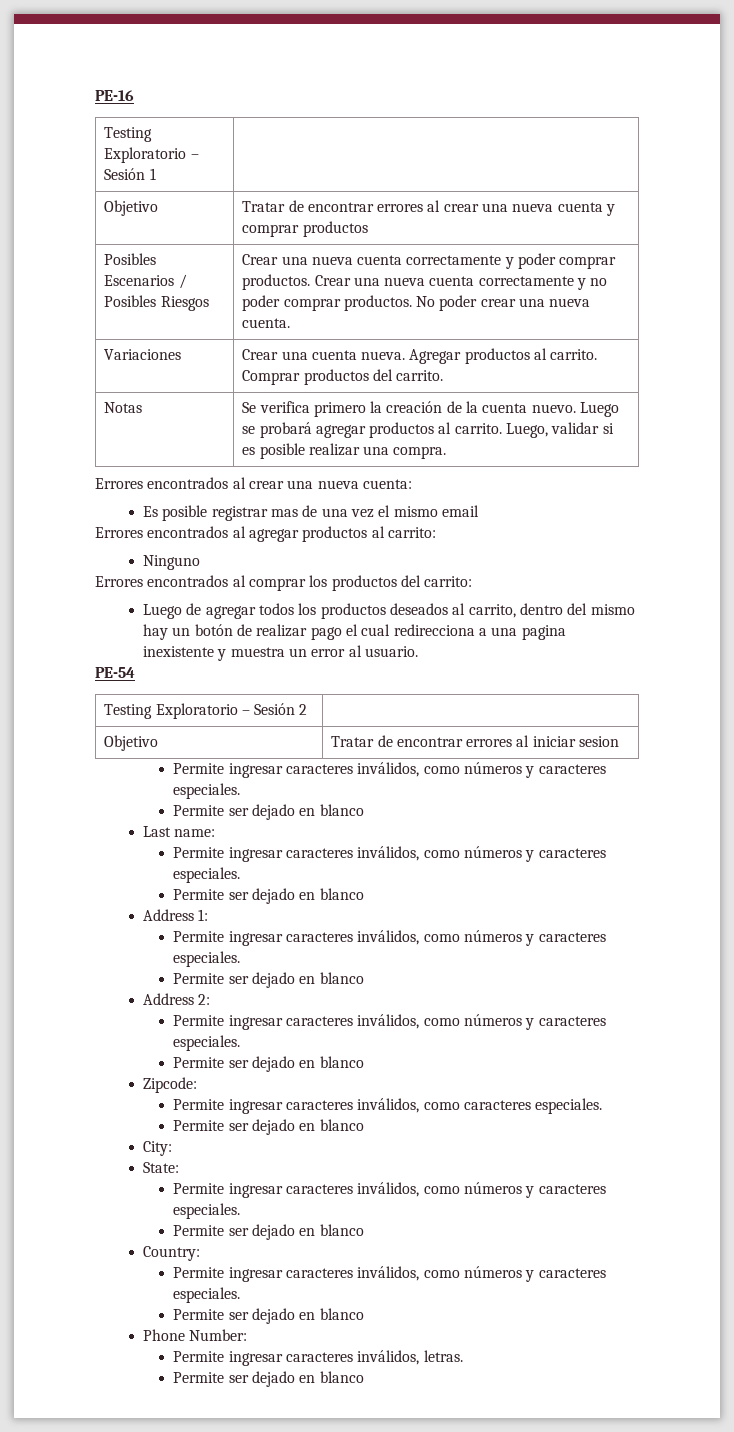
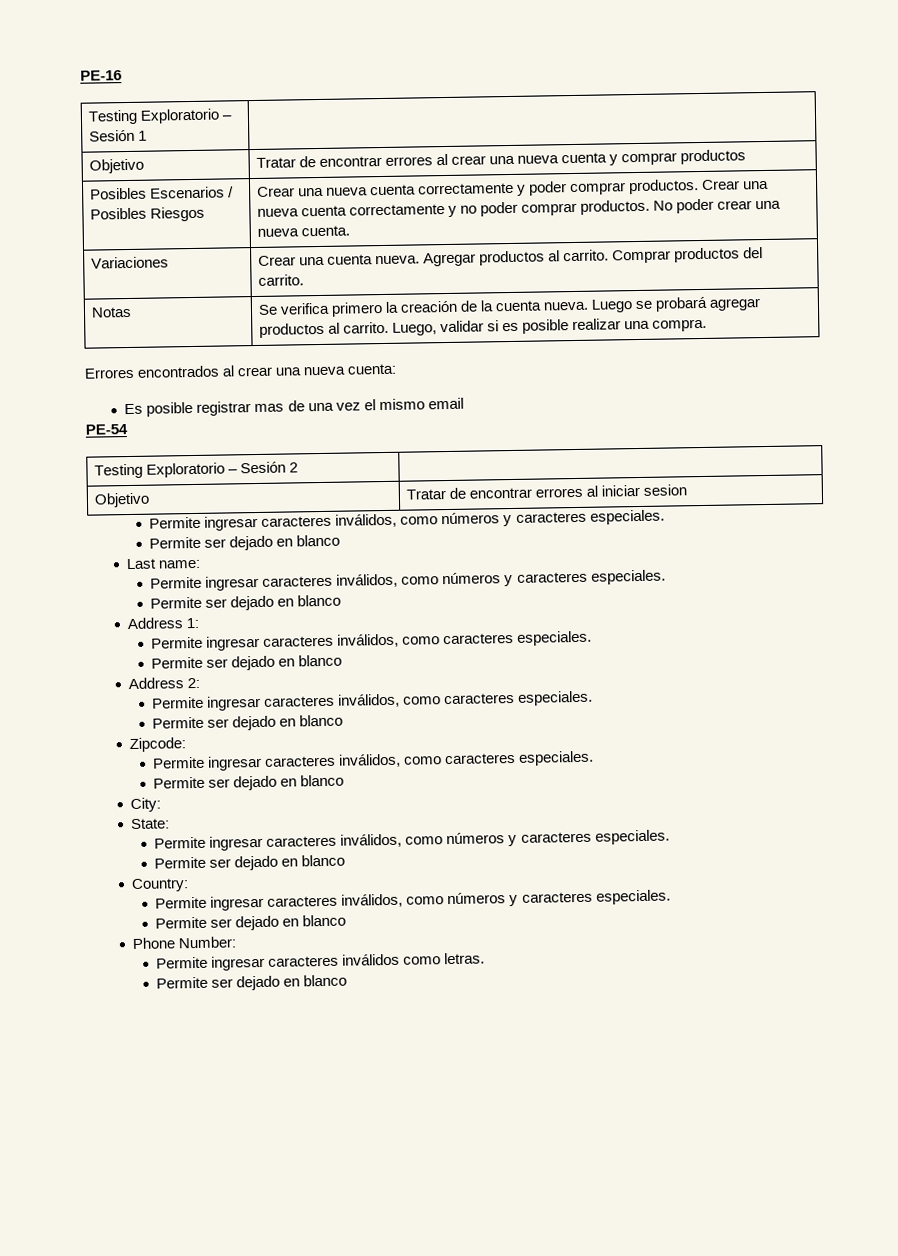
[531,404,576,413] nuevo. -> [542,301,589,311] nueva.
[95,526,436,542] [143,555,201,570] [95,575,473,591] [143,603,635,619] [143,624,566,640] [143,645,418,661] // Errores encontrados al agregar productos al carrito: // Ninguno // Errores encontrados al comprar los productos del carrito: // Luego de agregar todos los productos deseados al carrito, dentro del mismo hay un botón de realizar pago el cual redirecciona a una pagina inexistente y muestra un error al usuario. -> (464, 403) none
[464,930,535,946] números y -> (441, 640) none
[464,1014,535,1030] números y -> (442, 700) none
[357,1350,420,1365] inválidos, -> [342,953,442,966] inválidos como

